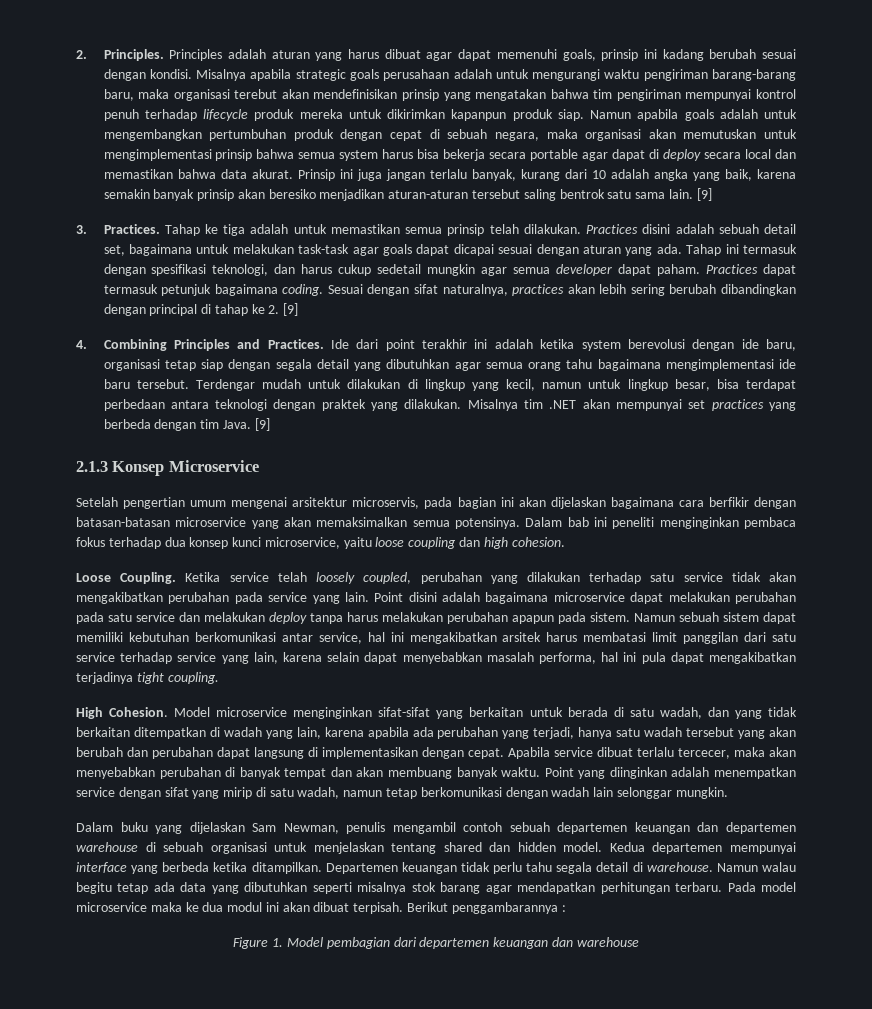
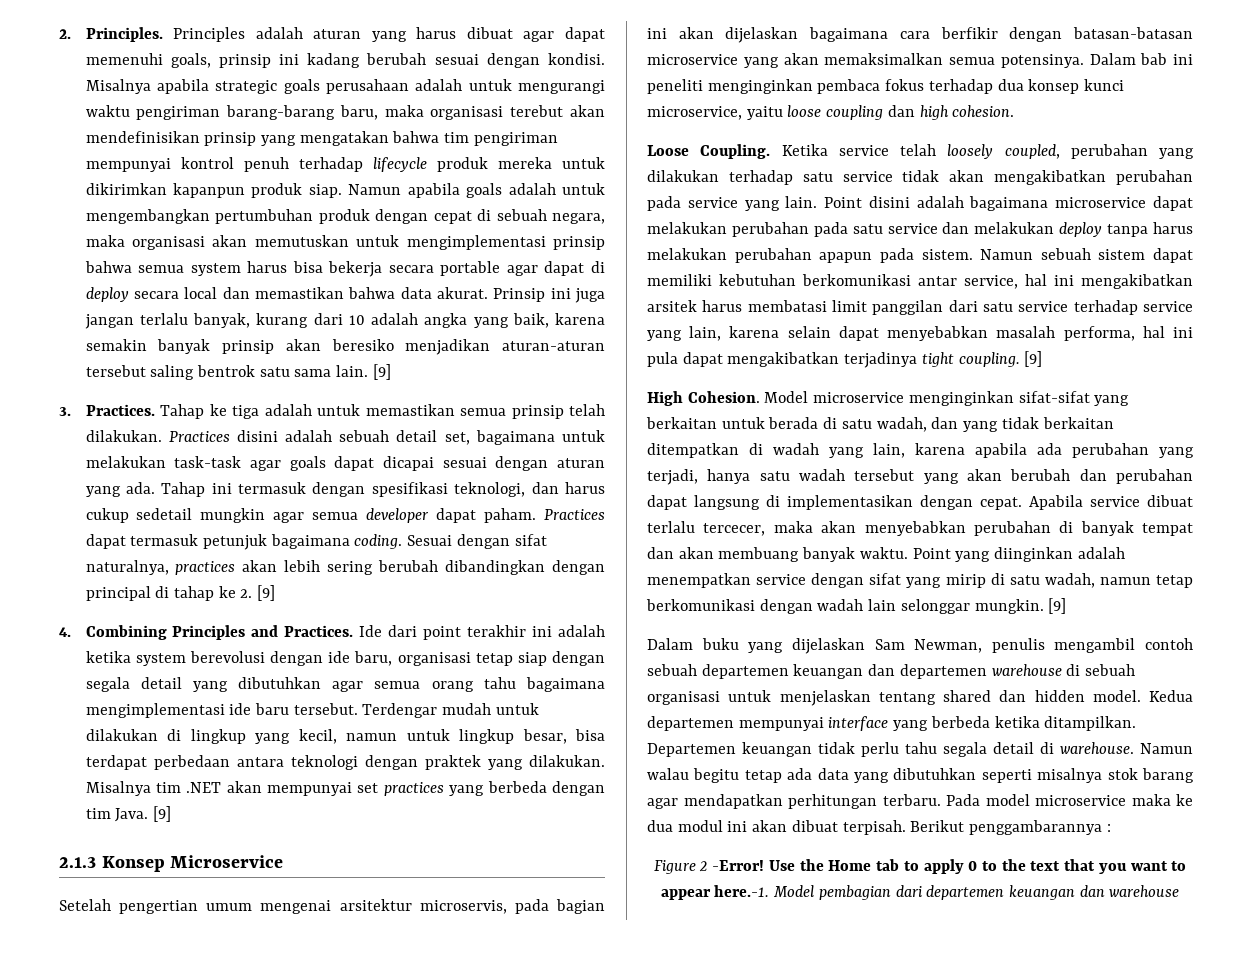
(219, 678) none -> [1024,351,1043,367] [9]
(728, 793) none -> [1048,598,1067,614] [9]
[272,938,284,947] 1. -> [699,859,1187,874] [660,885,770,900] 2 -Error! Use the Home tab to apply 0 to the text that you want to appear here.-1.

